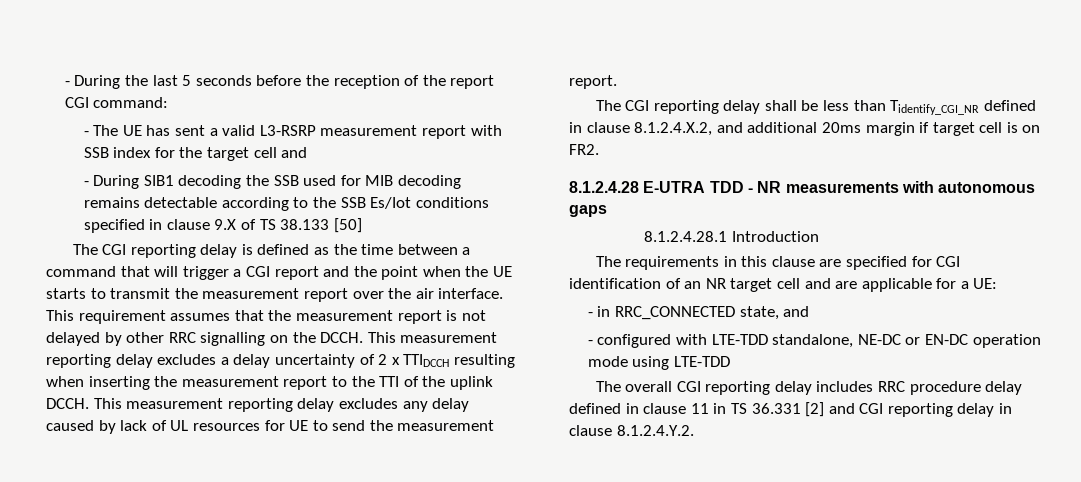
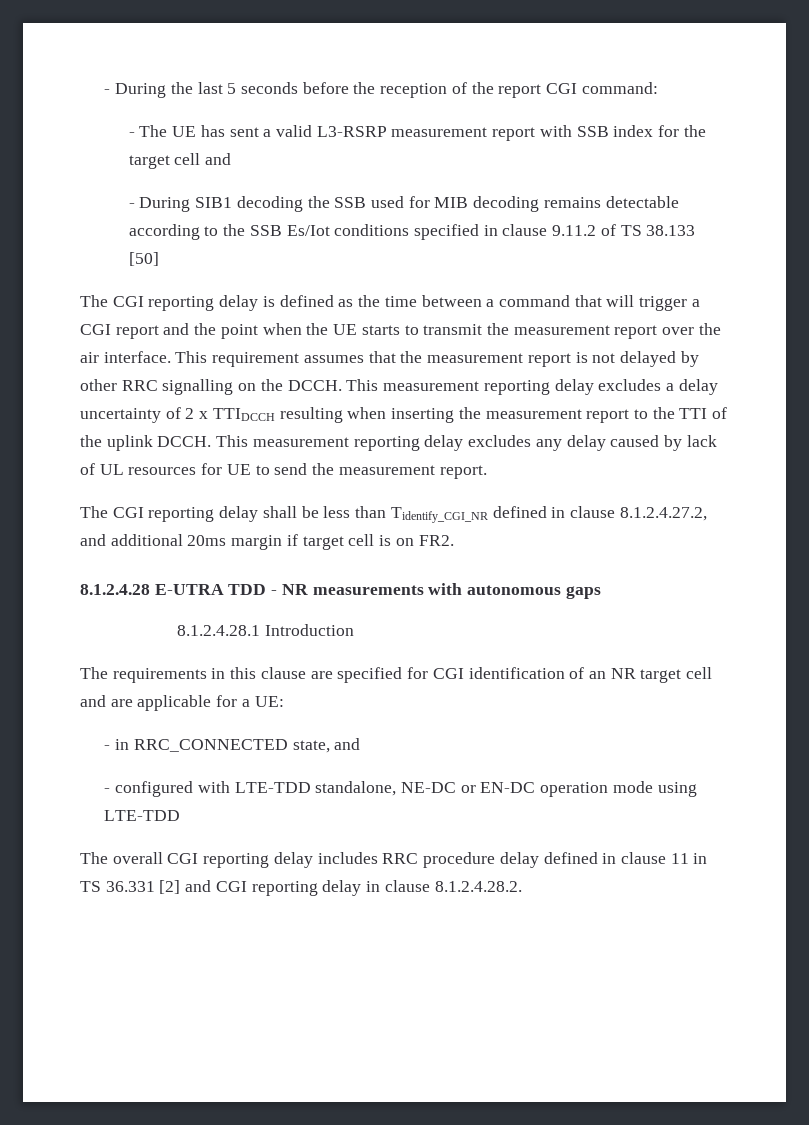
[214,219,237,230] 9.X -> [552,225,597,236] 9.11.2
[634,122,713,136] 8.1.2.4.X.2, -> [619,507,707,521] 8.1.2.4.27.2,
[616,425,694,436] 8.1.2.4.Y.2. -> [434,881,522,892] 8.1.2.4.28.2.

